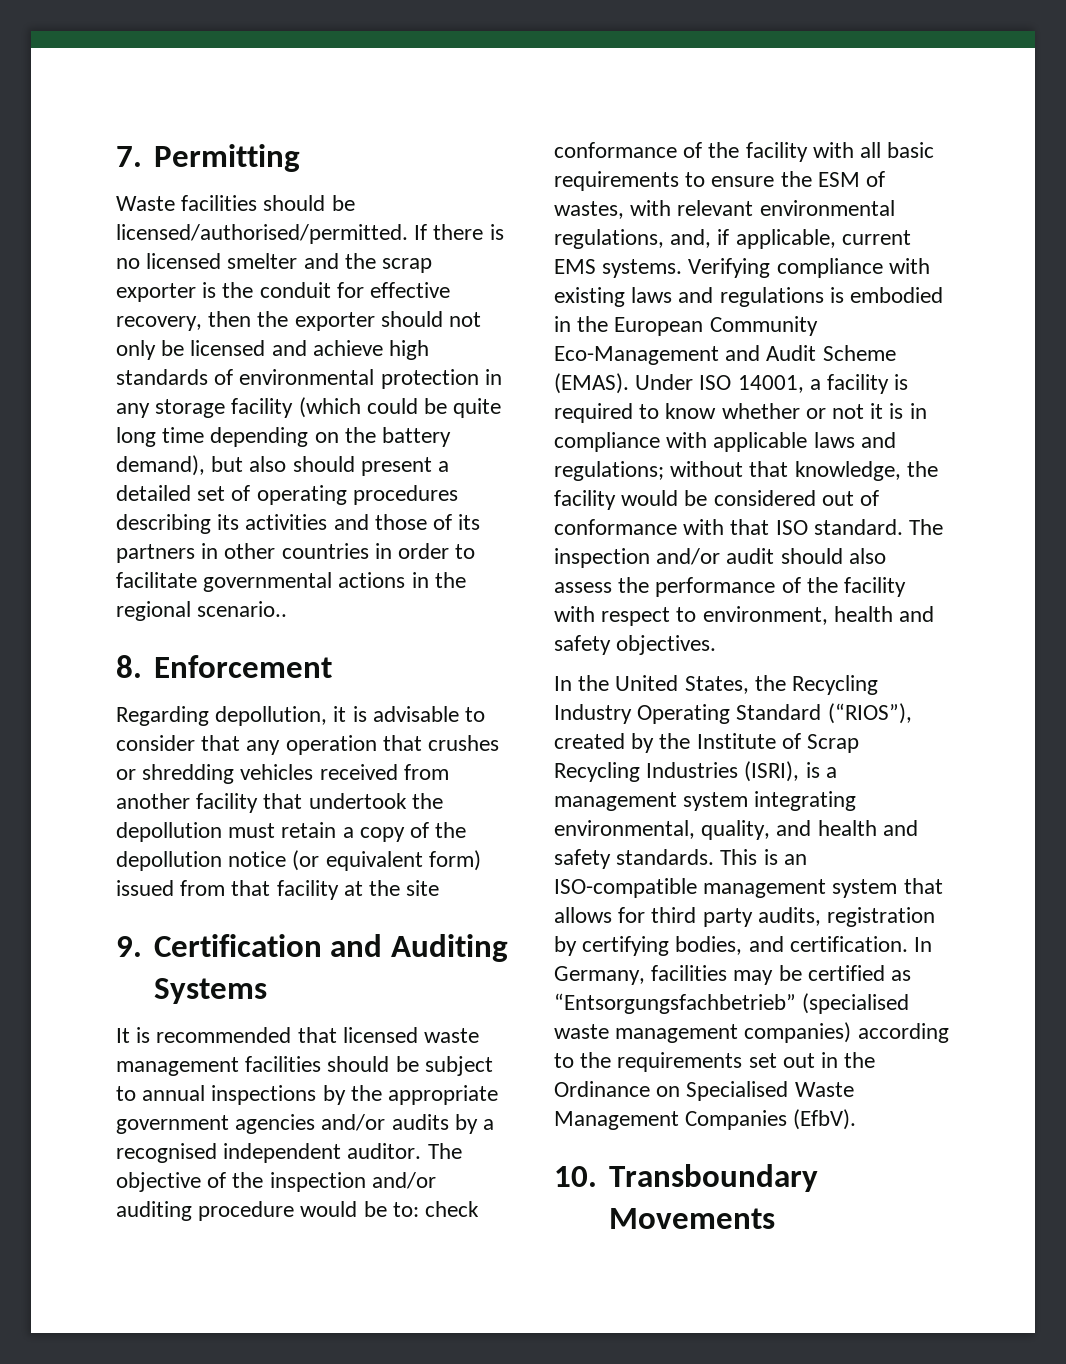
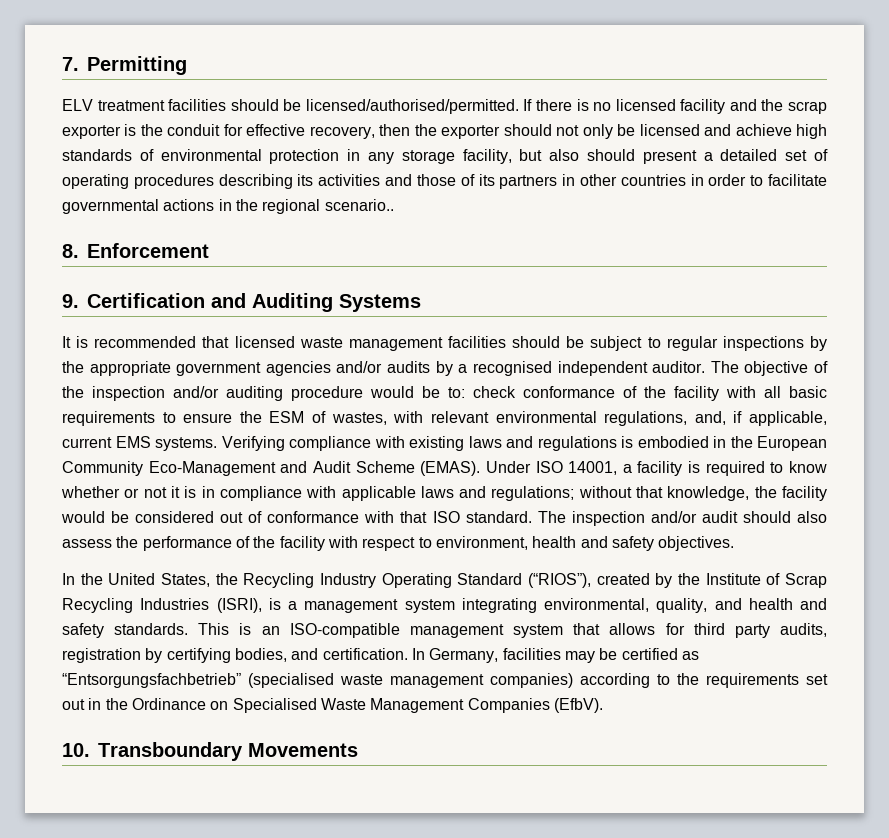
[116,196,175,211] Waste -> [62,99,165,111] ELV treatment
[227,253,298,269] smelter -> [680,99,726,114] facility
[231,397,502,418] [116,427,452,447] [116,455,205,476] facility (which could be quite long time depending on the battery demand), -> [462,149,512,164] facility,
[116,706,486,726] [116,735,500,755] [116,764,449,784] [116,793,443,813] [116,822,467,842] [116,850,481,871] [116,880,440,900] // Regarding depollution, it is advisable to consider that any operation that crushes or shredding vehicles received from another facility that undertook the depollution must retain a copy of the depollution notice (or equivalent form) issued from that facility at the site -> (209, 250) none
[142,1085,206,1101] annual -> [666,336,718,351] regular

